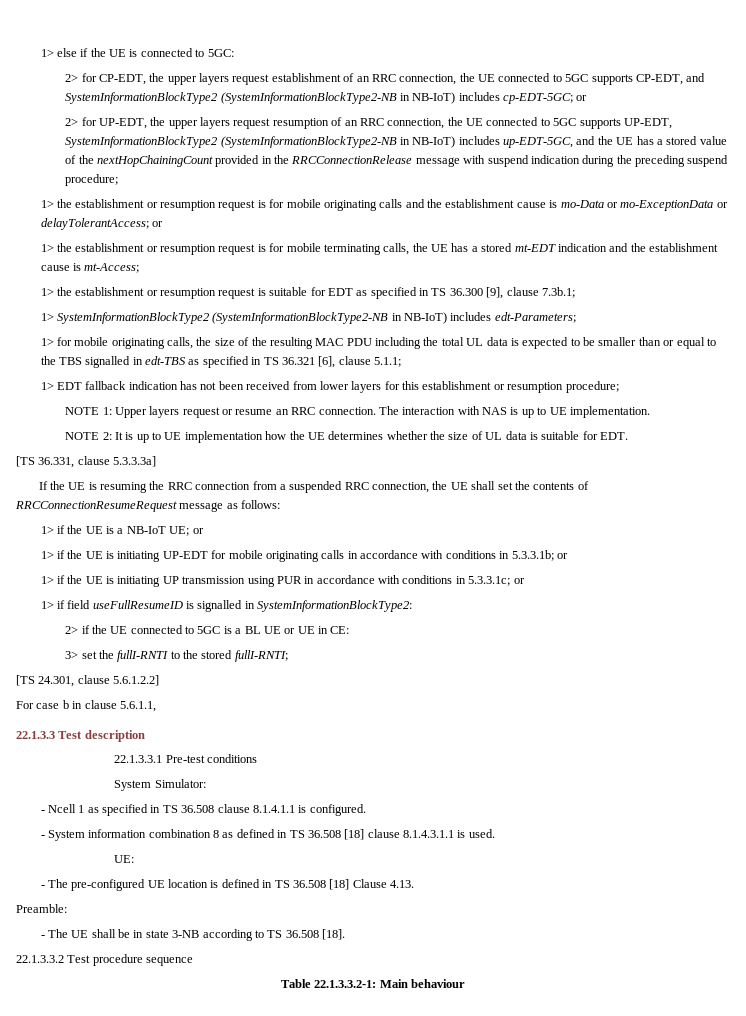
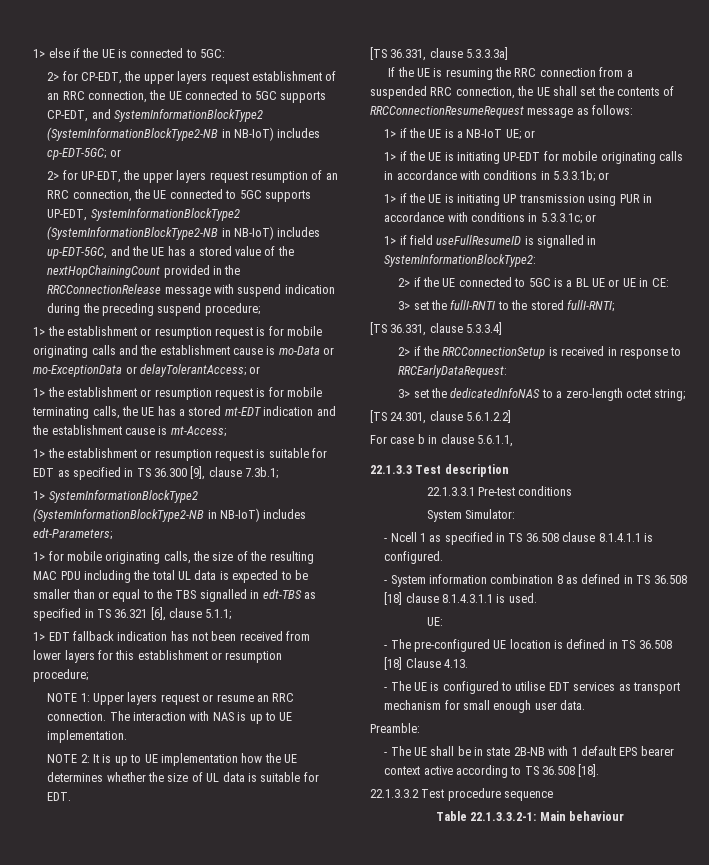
(288, 656) none -> [370,322,503,336] [398,346,682,359] [398,365,508,378] [398,388,686,401] // [TS 36.331, clause 5.3.3.4] // 2> if the RRCConnectionSetup is received in response to RRCEarlyDataRequest: // 3> set the dedicatedInfoNAS to a zero-length octet string;
(415, 884) none -> [384,681,680,694] [384,700,586,713] // - The UE is configured to utilise EDT services as transport mechanism for small enough user data.
[172,930,200,938] 3-NB -> [513,746,674,756] [384,766,453,775] 2B-NB with 1 default EPS bearer context active

